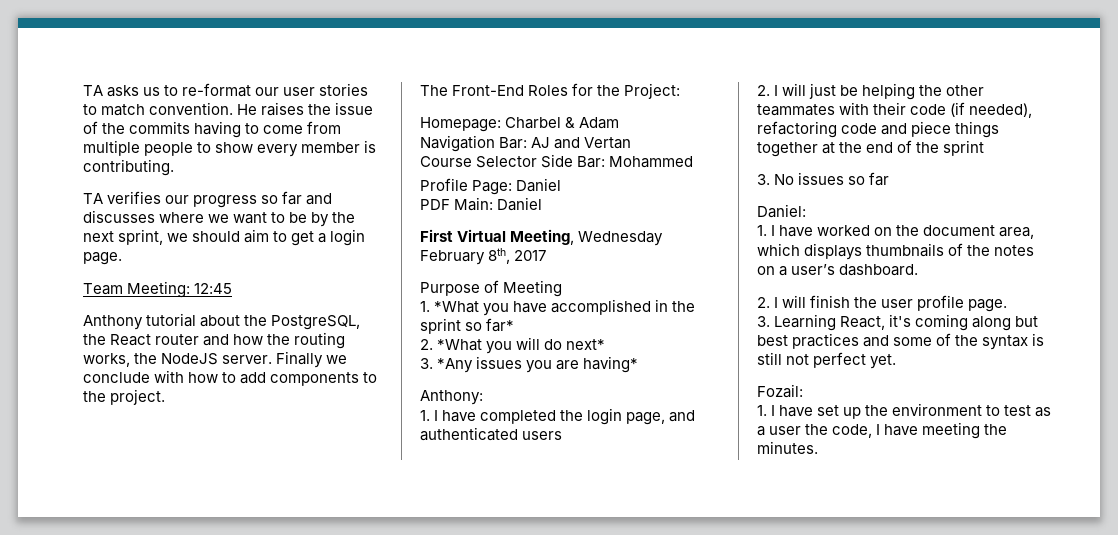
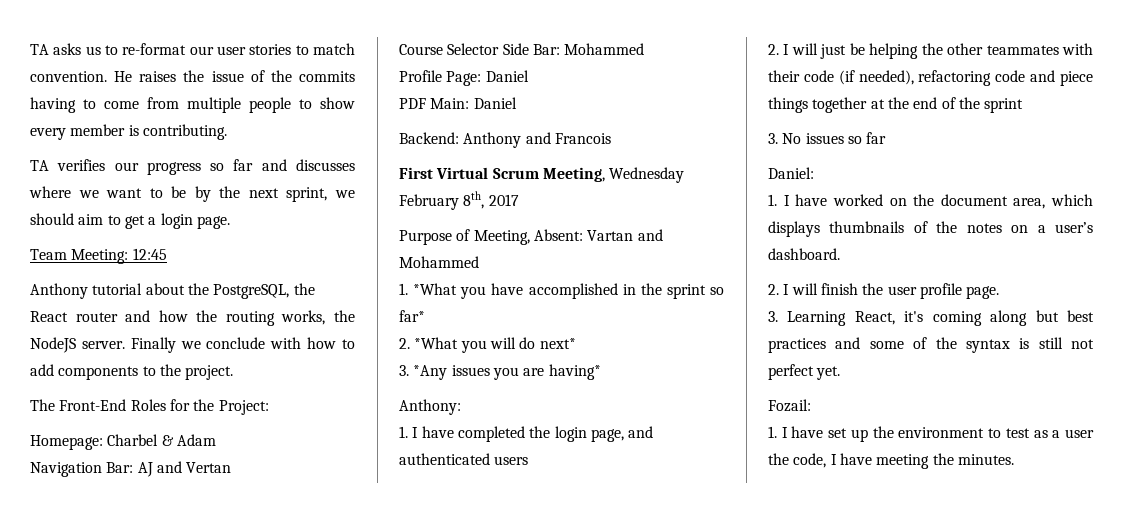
(543, 204) none -> [399,132,611,148] // Backend: Anthony and Francois
(507, 235) none -> [492,168,539,179] Scrum
[503,280,563,297] Meeting -> [473,229,663,245] [399,256,479,268] Meeting, Absent: Vartan and Mohammed

